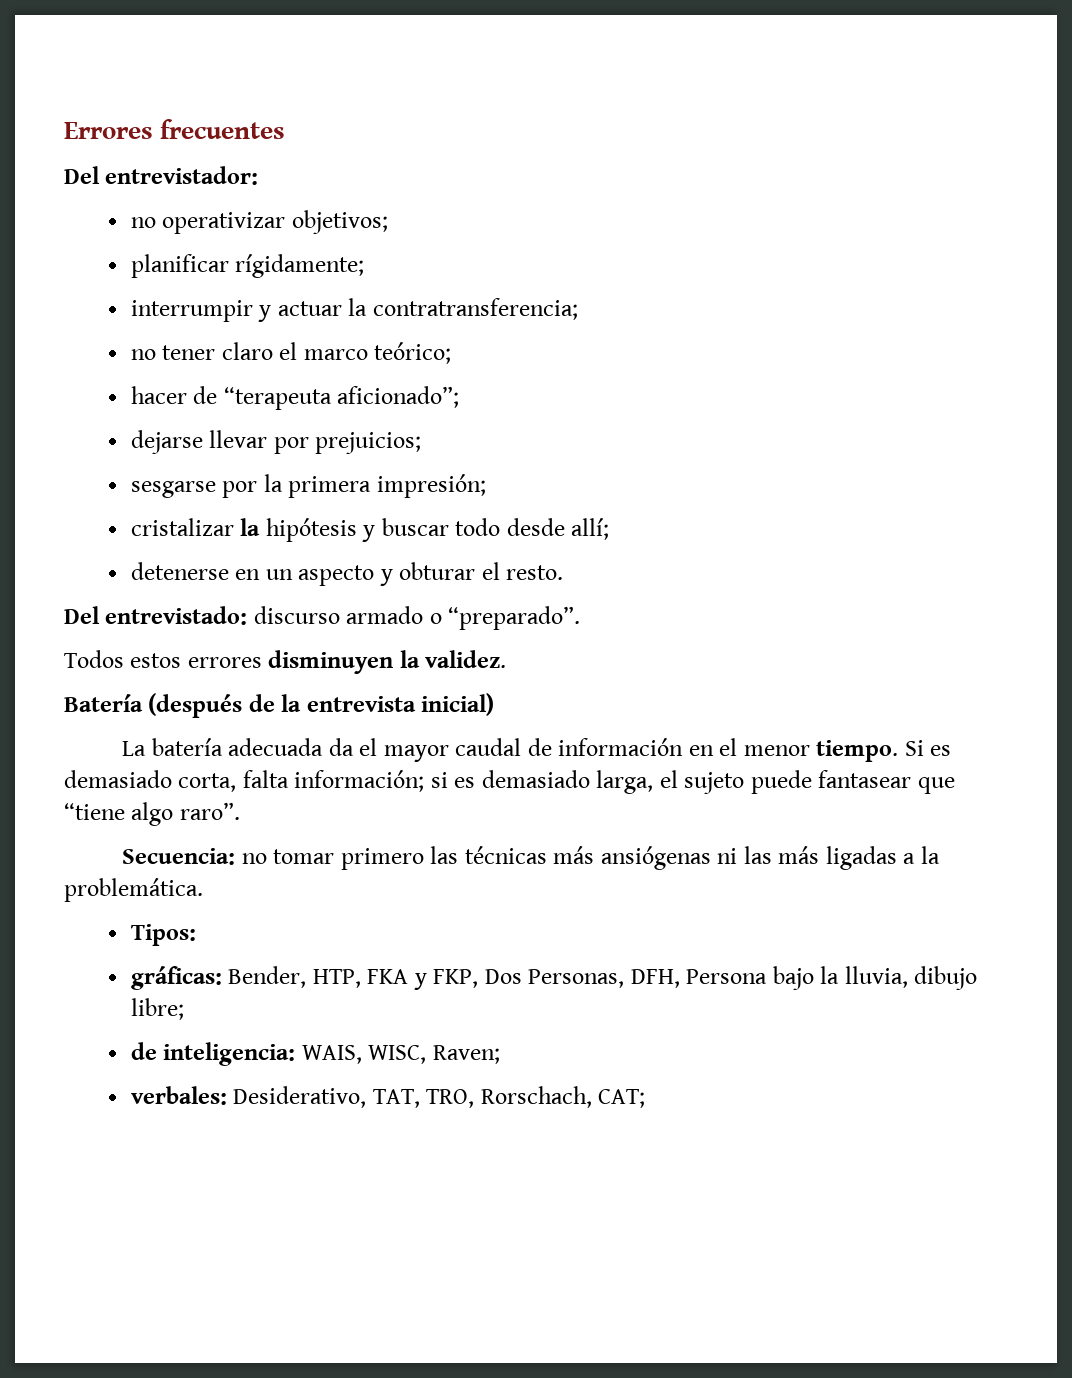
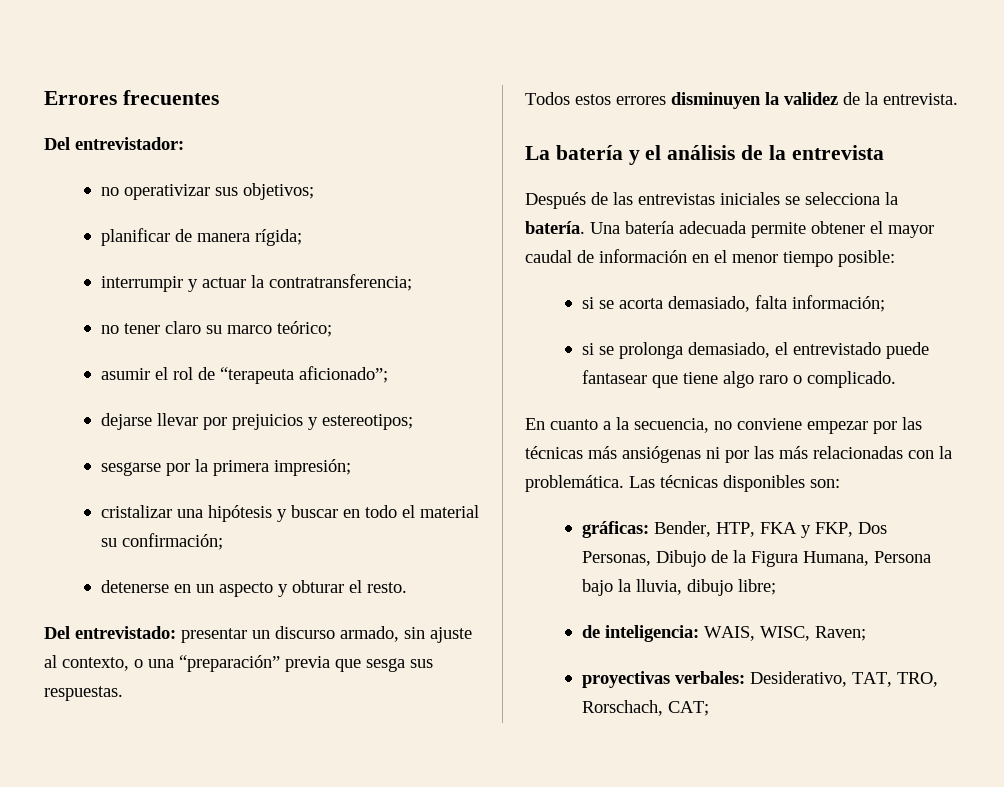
(286, 223) none -> [214,187,238,196] sus
[235,254,365,278] rígidamente; -> [174,229,302,246] de manera rígida;
[279,342,298,360] el -> [205,325,222,334] su
[130,386,187,404] hacer -> [100,367,193,380] asumir el rol
[315,432,422,454] prejuicios; -> [231,414,413,430] prejuicios y estereotipos;
[240,518,261,536] la -> [176,509,203,518] una
[455,518,610,540] todo desde allí; -> [342,505,479,518] [100,533,223,550] en todo el material su confirmación;
[253,606,581,630] discurso armado o “preparado”. -> [181,626,472,643] [44,655,433,672] [44,686,123,701] presentar un discurso armado, sin ajuste al contexto, o una “preparación” previa que sesga sus respuestas.
[425,650,507,668] [64,693,495,718] [122,738,354,756] validez. // Batería (después de la entrevista inicial) // La batería adecuada da -> [784,92,958,105] [525,145,884,165] [525,192,898,209] [525,221,865,238] validez de la entrevista. // La batería y el análisis de la entrevista // Después de las entrevistas iniciales se selecciona la batería. Una batería adecuada permite obtener
[816,740,952,762] [64,770,955,794] [64,802,240,826] [122,848,424,870] tiempo. Si es demasiado corta, falta información; si es demasiado larga, el sujeto puede fantasear que “tiene algo raro”. // Secuencia: no tomar primero -> [783,250,895,267] [581,295,885,312] [581,342,929,359] [581,370,896,388] [525,417,897,434] tiempo posible: // si se acorta demasiado, falta información; // si se prolonga demasiado, el entrevistado puede fantasear que tiene algo raro o complicado. // En cuanto a la secuencia, no conviene empezar por
(738, 856) none -> [725,450,749,463] por
[825,846,916,870] ligadas a -> [813,446,934,459] relacionadas con
[130,924,196,946] // Tipos: -> [629,475,840,492] Las técnicas disponibles son:
[630,969,680,988] DFH, -> [655,550,869,567] Dibujo de la Figura Humana,
(500, 1054) none -> [581,671,670,688] proyectivas

